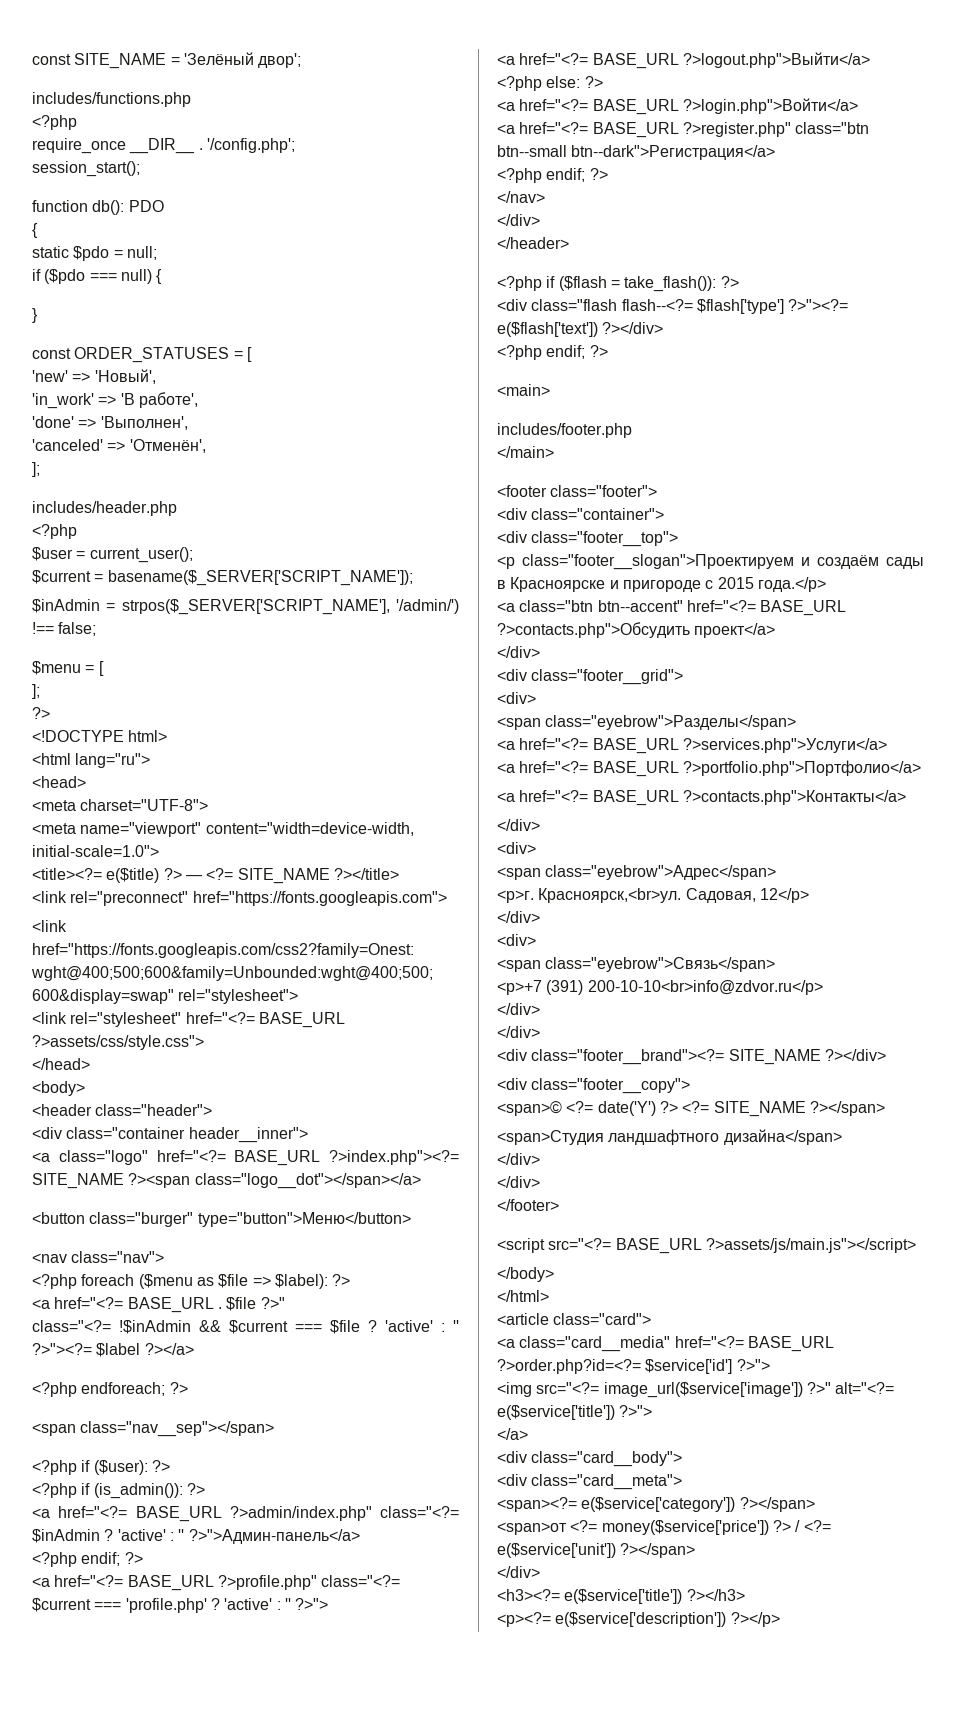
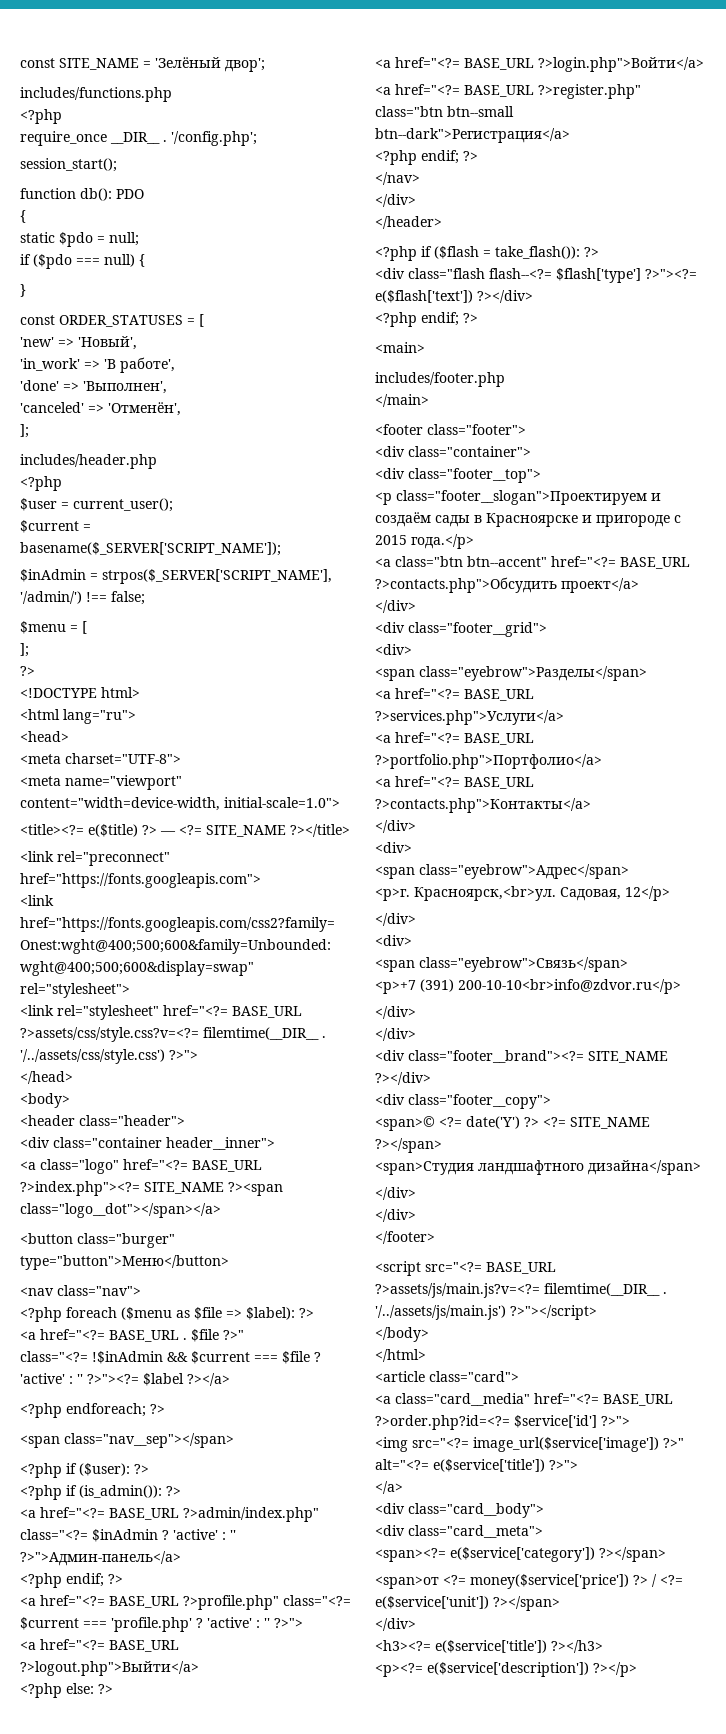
[32,1035,204,1050] ?>assets/css/style.css"> -> [20,1027,326,1042] [20,1049,198,1064] ?>assets/css/style.css?v=<?= filemtime(__DIR__ . '/../assets/css/style.css') ?>">
[705,1238,916,1253] ?>assets/js/main.js"></script> -> [375,1283,667,1298] [375,1305,597,1320] ?>assets/js/main.js?v=<?= filemtime(__DIR__ . '/../assets/js/main.js') ?>"></script>

